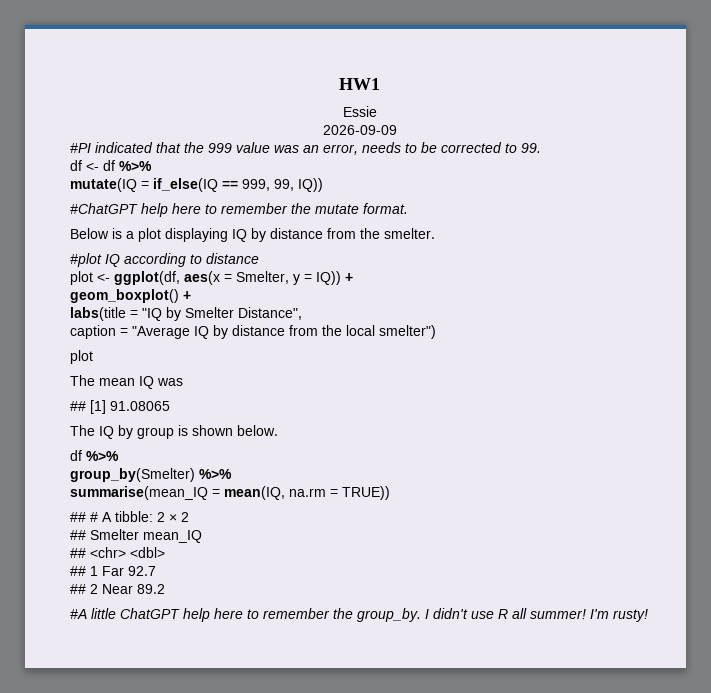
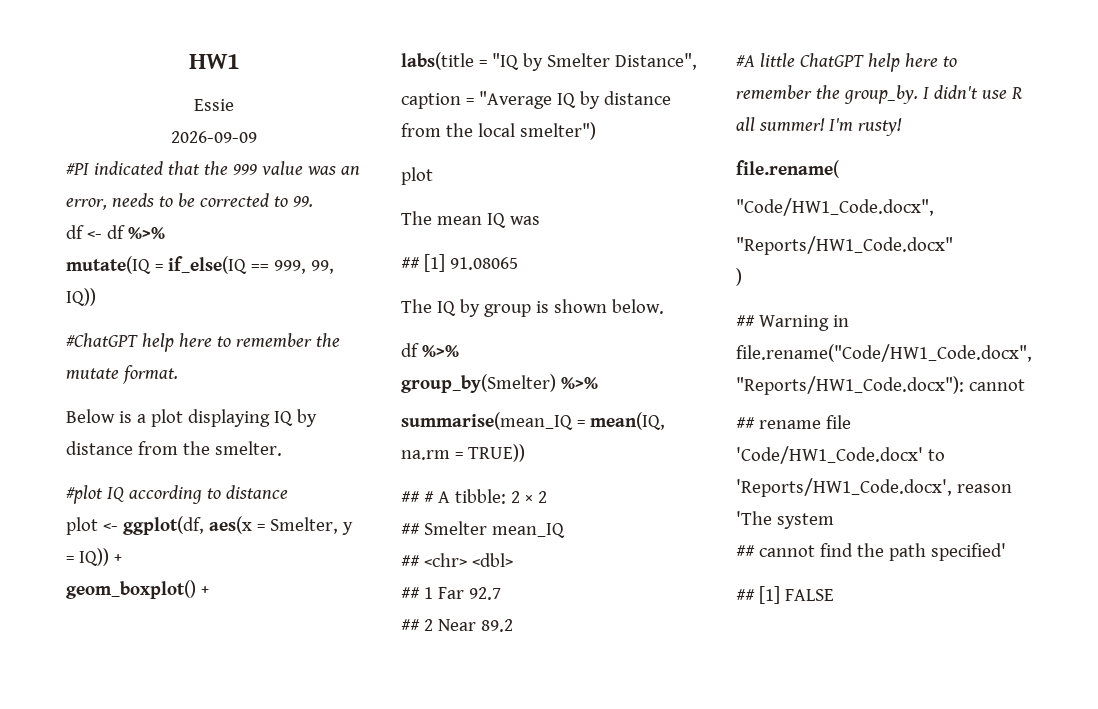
(648, 615) none -> [736,160,839,178] [736,198,934,216] [736,236,953,255] [736,268,742,286] [736,315,849,331] [736,344,1032,362] [736,376,1025,395] [736,415,851,429] [736,446,945,464] [736,478,1012,497] [736,511,834,529] [736,543,1006,561] [736,586,834,604] // file.rename( // "Code/HW1_Code.docx", // "Reports/HW1_Code.docx" // ) // ## Warning in file.rename("Code/HW1_Code.docx", "Reports/HW1_Code.docx"): cannot // ## rename file 'Code/HW1_Code.docx' to 'Reports/HW1_Code.docx', reason 'The system // ## cannot find the path specified' // ## [1] FALSE

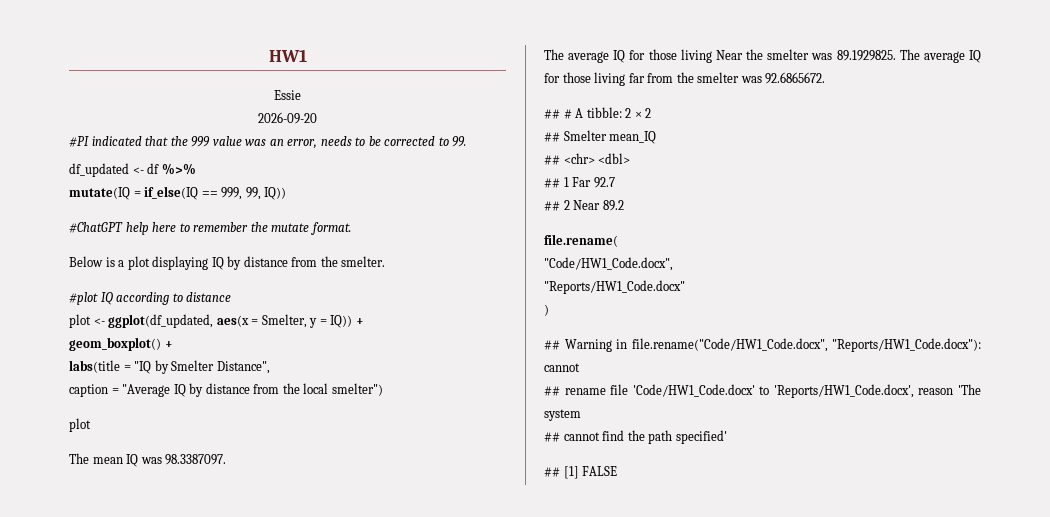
[171,131,257,143] 2026-09-09 -> [258,112,317,124] 2026-09-20
[66,225,84,239] df -> [69,163,129,177] df_updated
[122,516,204,535] ggplot(df, -> [108,314,214,328] ggplot(df_updated,
[401,254,518,272] [401,299,664,317] [401,343,459,357] [401,374,598,393] [401,412,665,430] [401,444,525,462] // ## [1] 91.08065 // The IQ by group is shown below. // df %>% // group_by(Smelter) %>% // summarise(mean_IQ = mean(IQ, na.rm = TRUE)) -> [165,454,227,465] [544,49,981,63] [544,72,826,86] 98.3387097. // The average IQ for those living Near the smelter was 89.1929825. The average IQ for those living far from the smelter was 92.6865672.
[736,53,957,72] [736,85,1023,104] [736,117,902,136] // #A little ChatGPT help here to remember the group_by. I didn't use R all summer! I'm rusty! -> (624, 205) none

